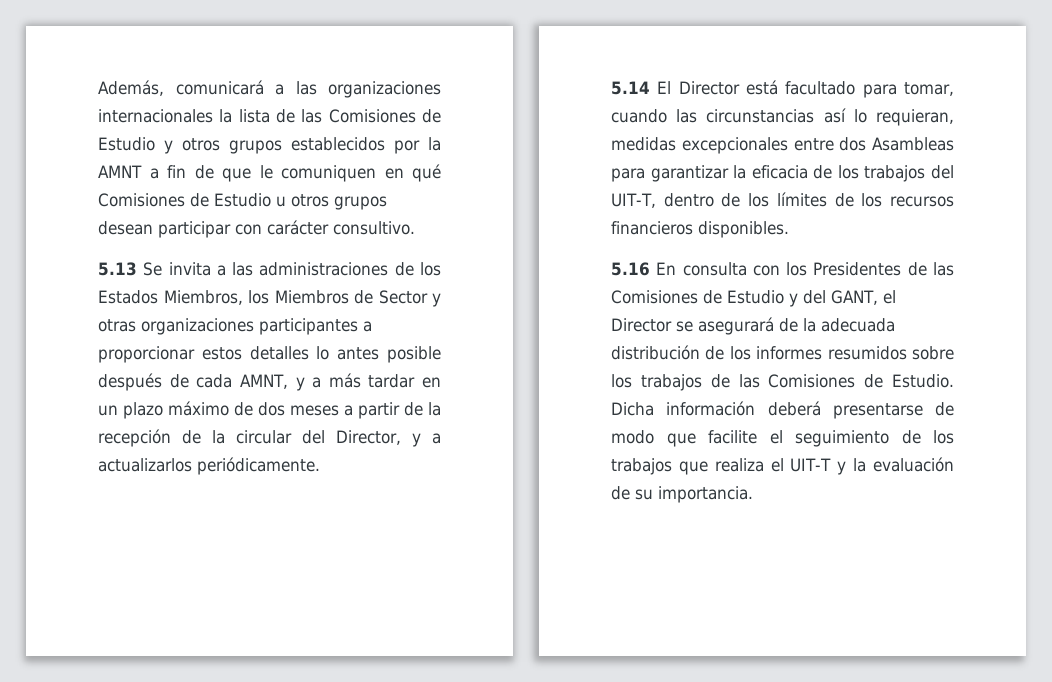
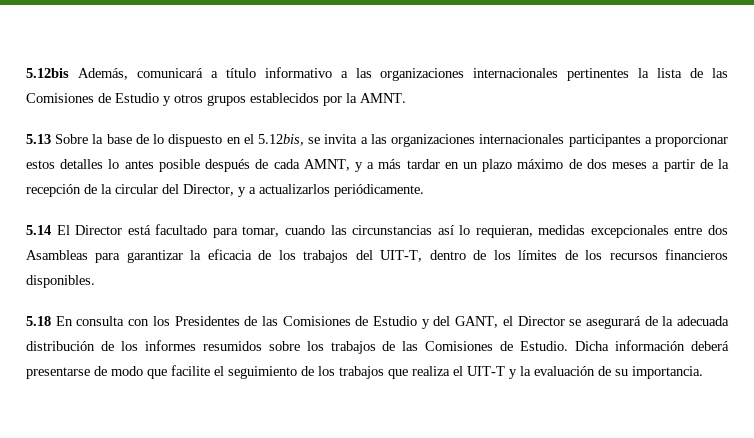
(98, 88) none -> [26,68,69,78] 5.12bis
[295,81,441,98] [98,109,213,123] las organizaciones internacionales -> [225,67,630,81] título informativo a las organizaciones internacionales pertinentes
[98,164,441,182] [98,193,387,210] [98,220,415,238] [98,262,441,276] [98,290,441,307] [98,318,254,335] AMNT a fin de que le comuniquen en qué Comisiones de Estudio u otros grupos desean participar con carácter consultivo. // 5.13 Se invita a las administraciones de los Estados Miembros, los Miembros de Sector y otras organizaciones -> [360,93,406,103] [26,134,565,147] AMNT. // 5.13 Sobre la base de lo dispuesto en el 5.12bis, se invita a las organizaciones internacionales
[611,262,650,276] 5.16 -> [26,316,51,326] 5.18

